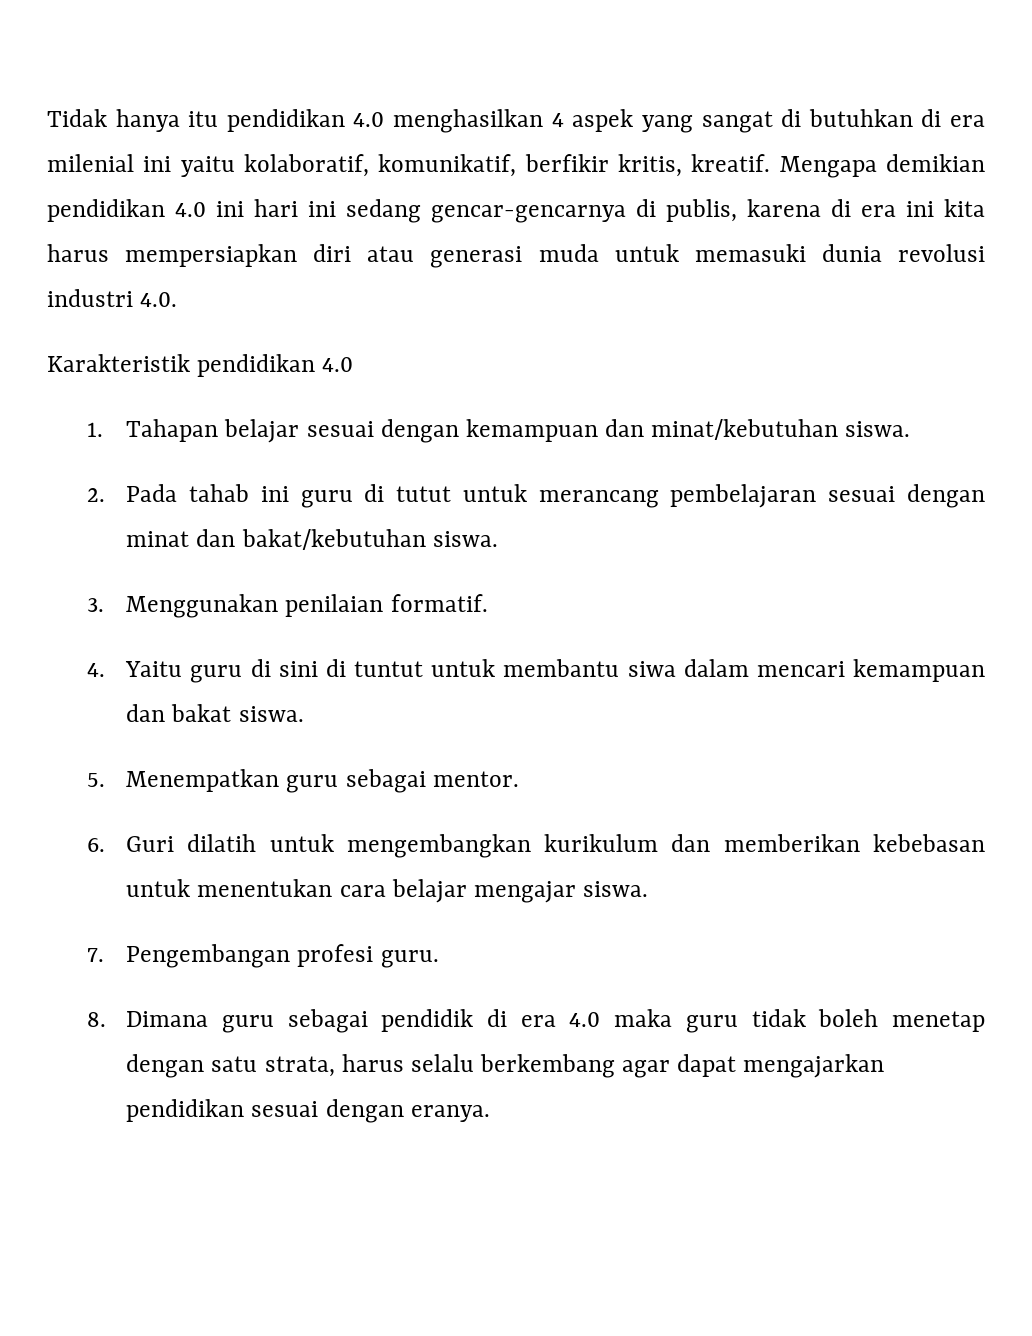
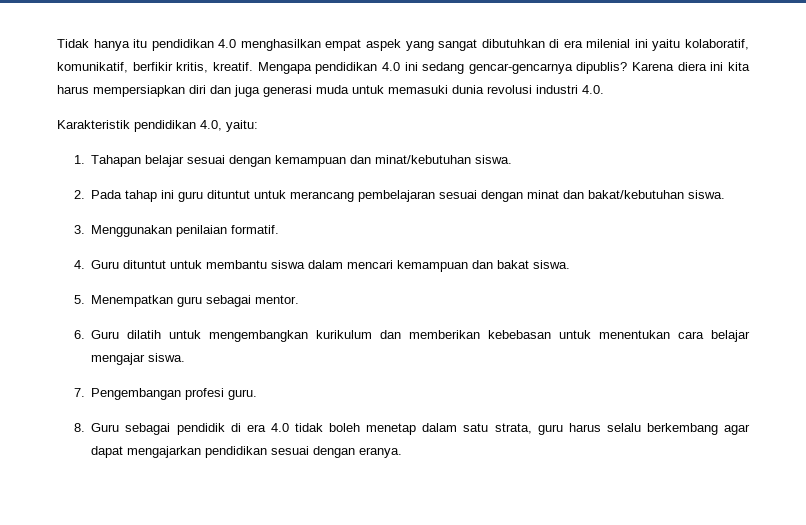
[551,113,564,127] 4 -> [325,39,362,51] empat
[781,109,913,127] di butuhkan -> [481,39,545,48] dibutuhkan
[886,154,986,172] demikian -> (312, 68) none
[254,199,896,223] hari ini sedang gencar-gencarnya di publis, karena di era -> [422,62,707,74] sedang gencar-gencarnya dipublis? Karena diera
[367,246,415,262] atau -> [210,85,260,97] dan juga
[322,357,354,372] 4.0 -> [200,120,258,132] 4.0, yaitu:
[188,484,249,502] tahab -> [125,190,158,202] tahap
[364,484,452,502] di tutut -> [207,190,251,199] dituntut
[125,659,424,683] Yaitu guru di sini di tuntut -> [91,260,167,269] Guru dituntut
[627,661,676,677] siwa -> [271,260,306,269] siswa
[126,836,175,852] Guri -> [91,330,120,339] Guru
[126,1011,274,1033] Dimana guru -> [91,423,120,432] Guru
[614,1009,738,1033] maka guru -> (289, 427) none
[126,1054,205,1078] dengan -> [422,423,458,432] dalam
(335, 1066) none -> [537,424,563,435] guru

